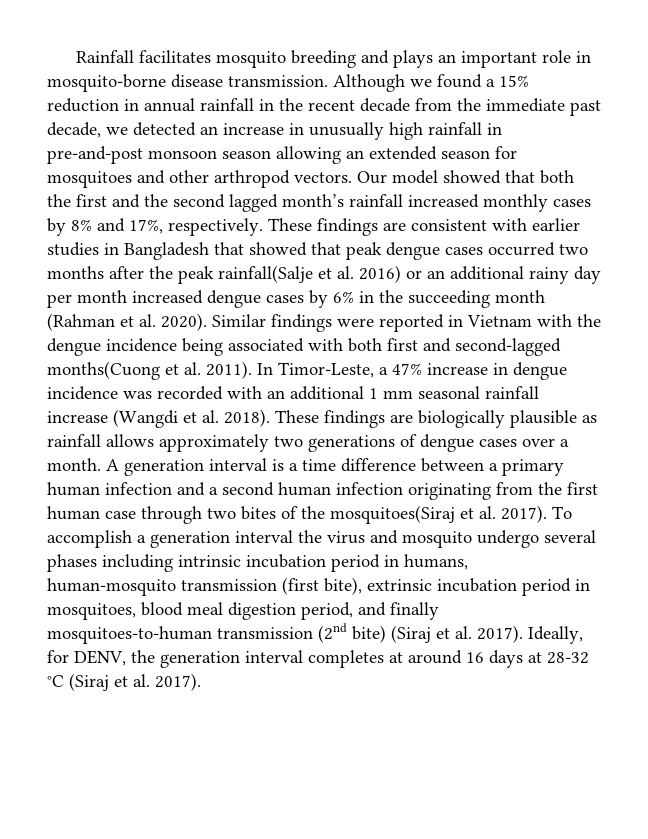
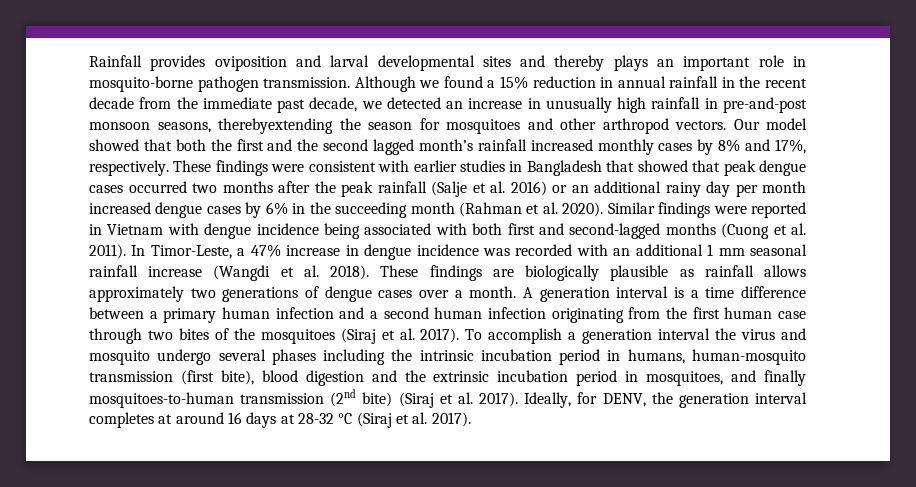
[139,50,390,68] facilitates mosquito breeding and -> [150,55,605,71] provides oviposition and larval developmental sites and thereby
[171,74,223,88] disease -> [197,76,259,92] pathogen
[222,146,437,164] season allowing an extended -> [157,118,361,134] seasons, therebyextending the
[383,222,406,231] are -> [271,164,305,172] were
[218,265,313,283] rainfall(Salje -> [377,181,467,197] rainfall (Salje
[577,314,601,327] the -> (199, 229) none
[47,361,160,380] months(Cuong -> [665,223,770,239] months (Cuong
[330,505,455,524] mosquitoes(Siraj -> [260,328,376,344] mosquitoes (Siraj
(173, 563) none -> [391,349,413,361] the
(362, 586) none -> [261,370,426,386] blood digestion and the
[141,602,353,620] blood meal digestion period, -> (724, 378) none

